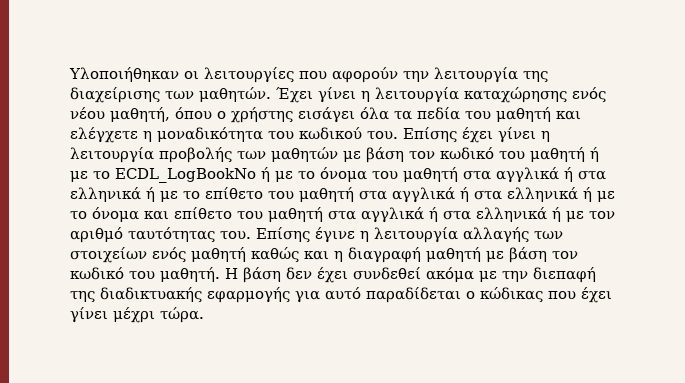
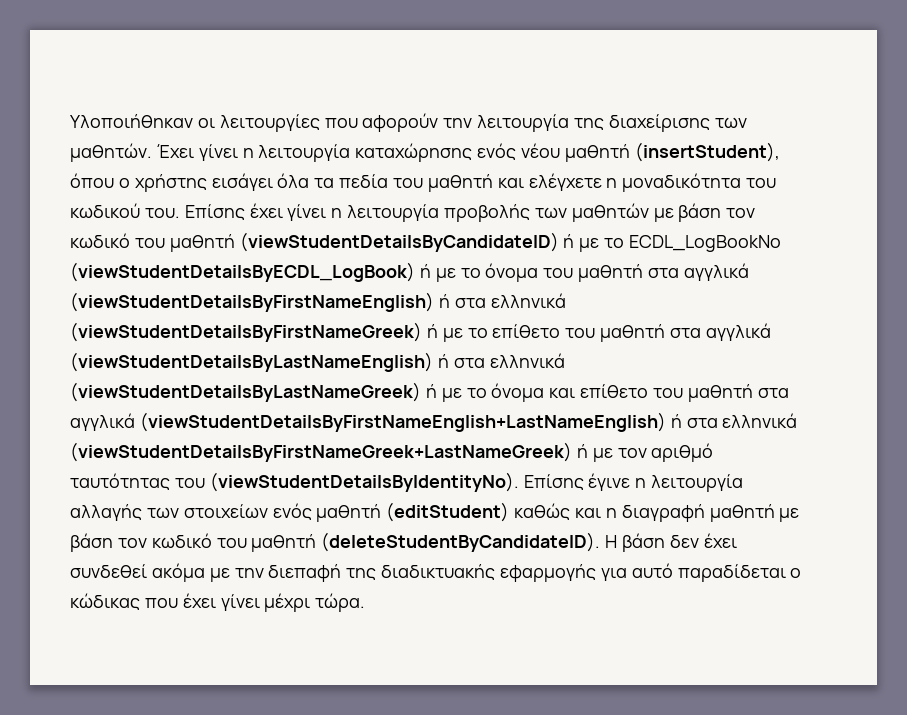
[110,107,170,122] μαθητή, -> [564,142,780,162] μαθητή (insertStudent),
(585, 154) none -> [239,232,559,252] (viewStudentDetailsByCandidateID)
(256, 175) none -> [70,262,415,282] (viewStudentDetailsByECDL_LogBook)
[564,167,606,182] [70,187,141,202] ή στα ελληνικά -> [70,292,566,312] [70,322,422,342] (viewStudentDetailsByFirstNameEnglish) ή στα ελληνικά (viewStudentDetailsByFirstNameGreek)
[460,187,578,202] ή στα ελληνικά -> [70,352,565,372] [70,382,421,402] (viewStudentDetailsByLastNameEnglish) ή στα ελληνικά (viewStudentDetailsByLastNameGreek)
[429,207,547,222] ή στα ελληνικά -> [139,412,798,432] [70,442,572,462] (viewStudentDetailsByFirstNameEnglish+LastNameEnglish) ή στα ελληνικά (viewStudentDetailsByFirstNameGreek+LastNameGreek)
[220,231,251,240] του. -> [174,472,519,492] του (viewStudentDetailsByIdentityNo).
(246, 254) none -> [386,502,510,522] (editStudent)
[160,267,220,282] μαθητή. -> [251,532,601,552] μαθητή (deleteStudentByCandidateID).

